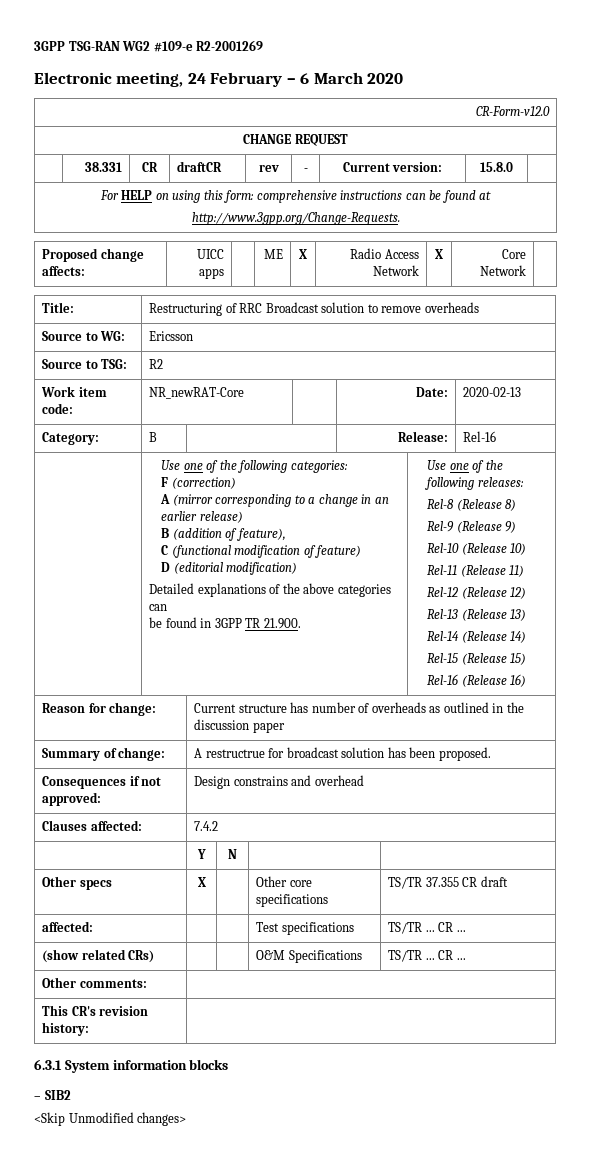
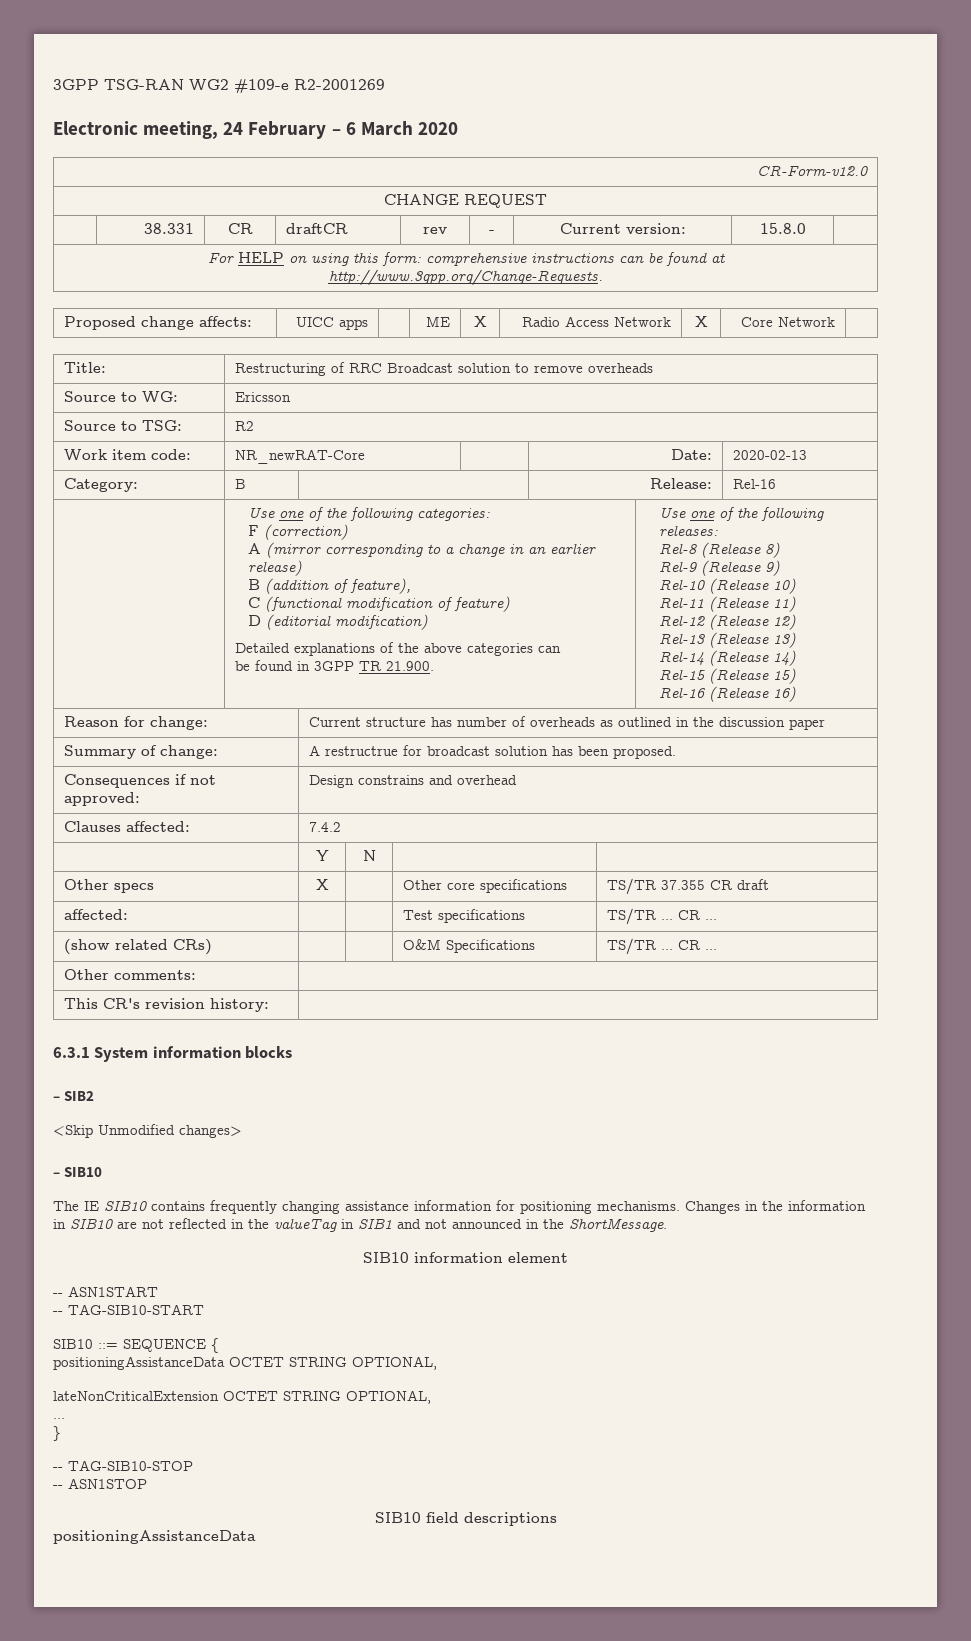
(187, 1119) none -> [53,1167,103,1177] [53,1200,866,1214] [53,1218,667,1232] [363,1252,568,1263] [53,1286,158,1297] [53,1304,204,1315] [53,1338,219,1353] [53,1356,437,1370] [53,1390,431,1404] [53,1418,65,1419] [53,1426,61,1441] [53,1460,193,1471] [53,1478,147,1489] [374,1512,557,1526] [53,1530,256,1544] // – SIB10 // The IE SIB10 contains frequently changing assistance information for positioning mechanisms. Changes in the information in SIB10 are not reflected in the valueTag in SIB1 and not announced in the ShortMessage. // SIB10 information element // -- ASN1START // -- TAG-SIB10-START // SIB10 ::= SEQUENCE { // positioningAssistanceData OCTET STRING OPTIONAL, // lateNonCriticalExtension OCTET STRING OPTIONAL, // ... // } // -- TAG-SIB10-STOP // -- ASN1STOP // SIB10 field descriptions // positioningAssistanceData

